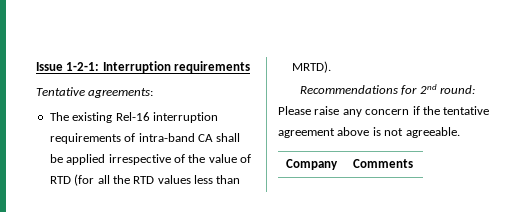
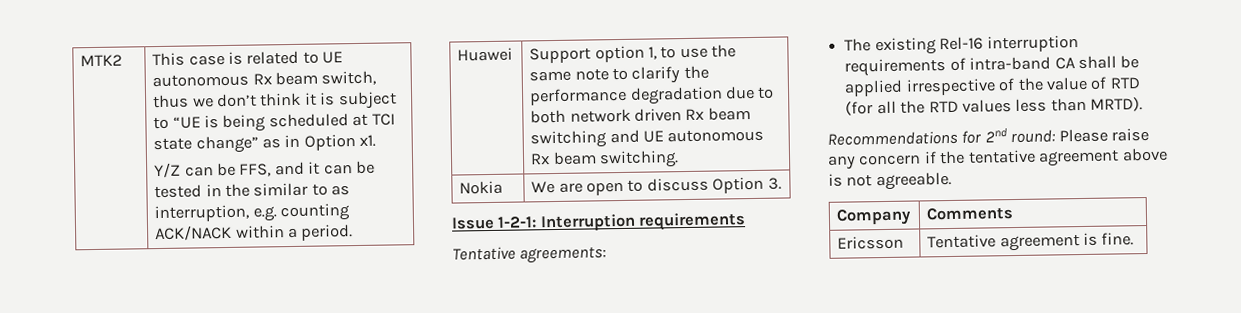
(36, 66) none -> [80,54,124,67] [152,50,344,67] [152,70,377,88] [153,91,397,110] [153,113,396,133] [153,134,377,154] [154,160,376,179] [154,182,351,199] [154,203,351,223] [155,224,354,242] [457,47,514,62] [529,44,737,64] [529,65,709,84] [529,85,775,106] [530,107,751,124] [530,128,765,149] [530,150,680,169] [459,180,504,195] [531,176,782,196] MTK2 | This case is related to UE autonomous Rx beam switch, thus we don’t think it is subject to “UE is being scheduled at TCI state change” as in Option x1. // Y/Z can be FFS, and it can be tested in the similar to as interruption, e.g. counting ACK/NACK within a period. // Huawei | Support option 1, to use the same note to clarify the performance degradation due to both network driven Rx beam switching and UE autonomous Rx beam switching. // Nokia | We are open to discuss Option 3. //
(413, 163) none -> [837,235,905,250] [927,232,1135,252] // Ericsson | Tentative agreement is fine.

